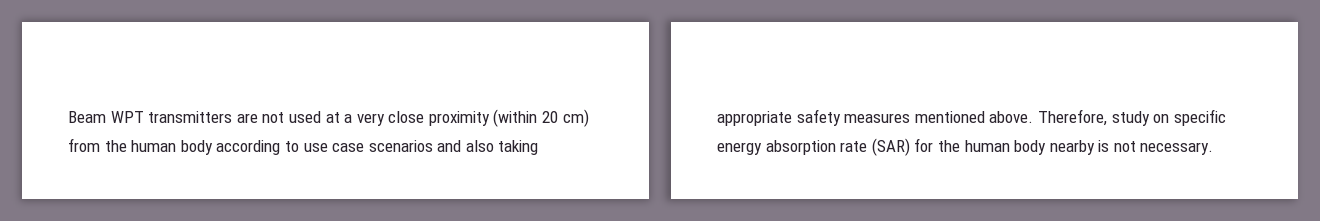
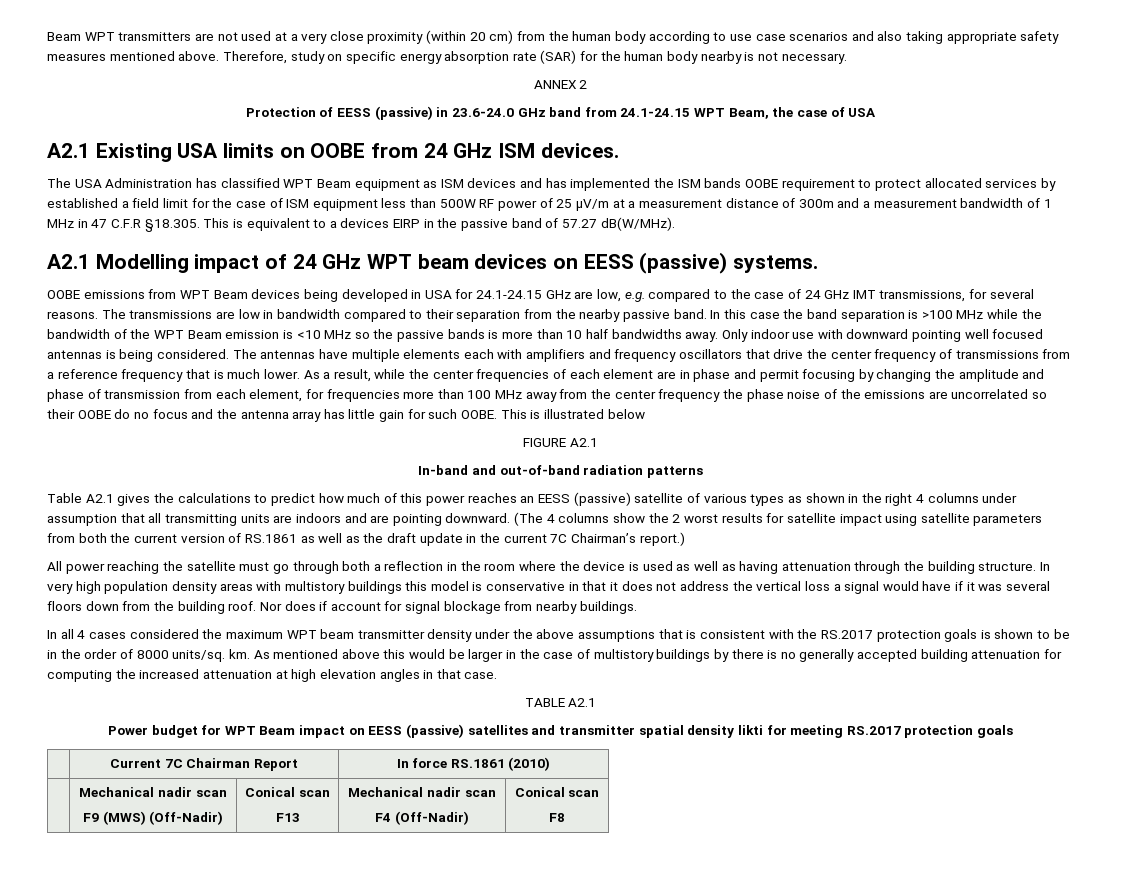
(1214, 148) none -> [533,80,588,89] [245,106,877,120] [47,143,619,162] [47,178,1056,191] [47,198,1052,211] [47,217,675,232] [47,252,819,274] [47,289,1034,302] [47,309,1042,322] [47,329,1044,342] [47,349,1071,362] [47,369,1045,382] [47,389,1048,402] [47,409,645,422] [523,438,598,447] [418,465,703,478] [47,492,1018,506] [47,512,1043,526] [47,532,685,546] [47,561,1051,574] [47,581,1051,594] [47,601,637,614] [47,629,1070,642] [47,649,1063,662] [47,669,498,682] [524,698,597,707] [107,724,1014,738] [110,758,298,771] [396,757,551,771] [79,787,227,797] [82,811,224,825] [245,787,330,797] [275,813,300,822] [348,787,496,797] [375,811,469,825] [514,787,600,797] [549,813,565,822] // ANNEX 2 // Protection of EESS (passive) in 23.6-24.0 GHz band from 24.1-24.15 WPT Beam, the case of USA // A2.1 Existing USA limits on OOBE from 24 GHz ISM devices. // The USA Administration has classified WPT Beam equipment as ISM devices and has implemented the ISM bands OOBE requirement to protect allocated services by established a field limit for the case of ISM equipment less than 500W RF power of 25 μV/m at a measurement distance of 300m and a measurement bandwidth of 1 MHz in 47 C.F.R §18.305. This is equivalent to a devices EIRP in the passive band of 57.27 dB(W/MHz). // A2.1 Modelling impact of 24 GHz WPT beam devices on EESS (passive) systems. // OOBE emissions from WPT Beam devices being developed in USA for 24.1-24.15 GHz are low, e.g. compared to the case of 24 GHz IMT transmissions, for several reasons. The transmissions are low in bandwidth compared to their separation from the nearby passive band. In this case the band separation is >100 MHz while the bandwidth of the WPT Beam emission is <10 MHz so the passive bands is more than 10 half bandwidths away. Only indoor use with downward pointing well focused antennas is being considered. The antennas have multiple elements each with amplifiers and frequency oscillators that drive the center frequency of transmissions from a reference frequency that is much lower. As a result, while the center frequencies of each element are in phase and permit focusing by changing the amplitude and phase of transmission from each element, for frequencies more than 100 MHz away from the center frequency the phase noise of the emissions are uncorrelated so their OOBE do no focus and the antenna array has little gain for such OOBE. This is illustrated below // FIGURE A2.1 // In-band and out-of-band radiation patterns // Table A2.1 gives the calculations to predict how much of this power reaches an EESS (passive) satellite of various types as shown in the right 4 columns under assumption that all transmitting units are indoors and are pointing downward. (The 4 columns show the 2 worst results for satellite impact using satellite parameters from both the current version of RS.1861 as well as the draft update in the current 7C Chairman’s report.) // All power reaching the satellite must go through both a reflection in the room where the device is used as well as having attenuation through the building structure. In very high population density areas with multistory buildings this model is conservative in that it does not address the vertical loss a signal would have if it was several floors down from the building roof. Nor does if account for signal blockage from nearby buildings. // In all 4 cases considered the maximum WPT beam transmitter density under the above assumptions that is consistent with the RS.2017 protection goals is shown to be in the order of 8000 units/sq. km. As mentioned above this would be larger in the case of multistory buildings by there is no generally accepted building attenuation for computing the increased attenuation at high elevation angles in that case. // TABLE A2.1 // Power budget for WPT Beam impact on EESS (passive) satellites and transmitter spatial density likti for meeting RS.2017 protection goals // | Current 7C Chairman Report | In force RS.1861 (2010) // | Mechanical nadir scan // F9 (MWS) (Off-Nadir) | Conical scan // F13 | Mechanical nadir scan // F4 (Off-Nadir) | Conical scan // F8

